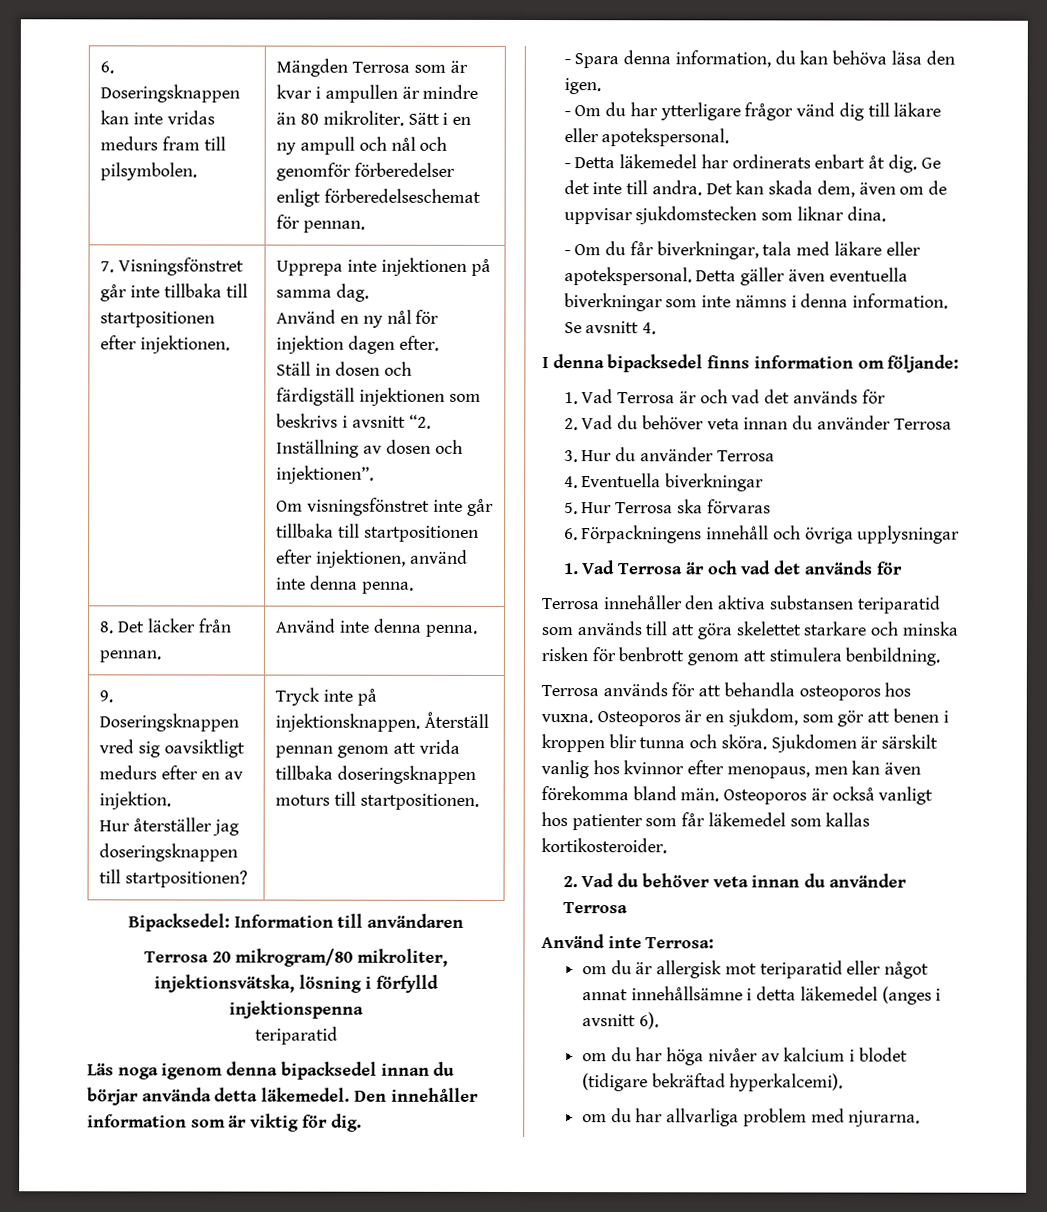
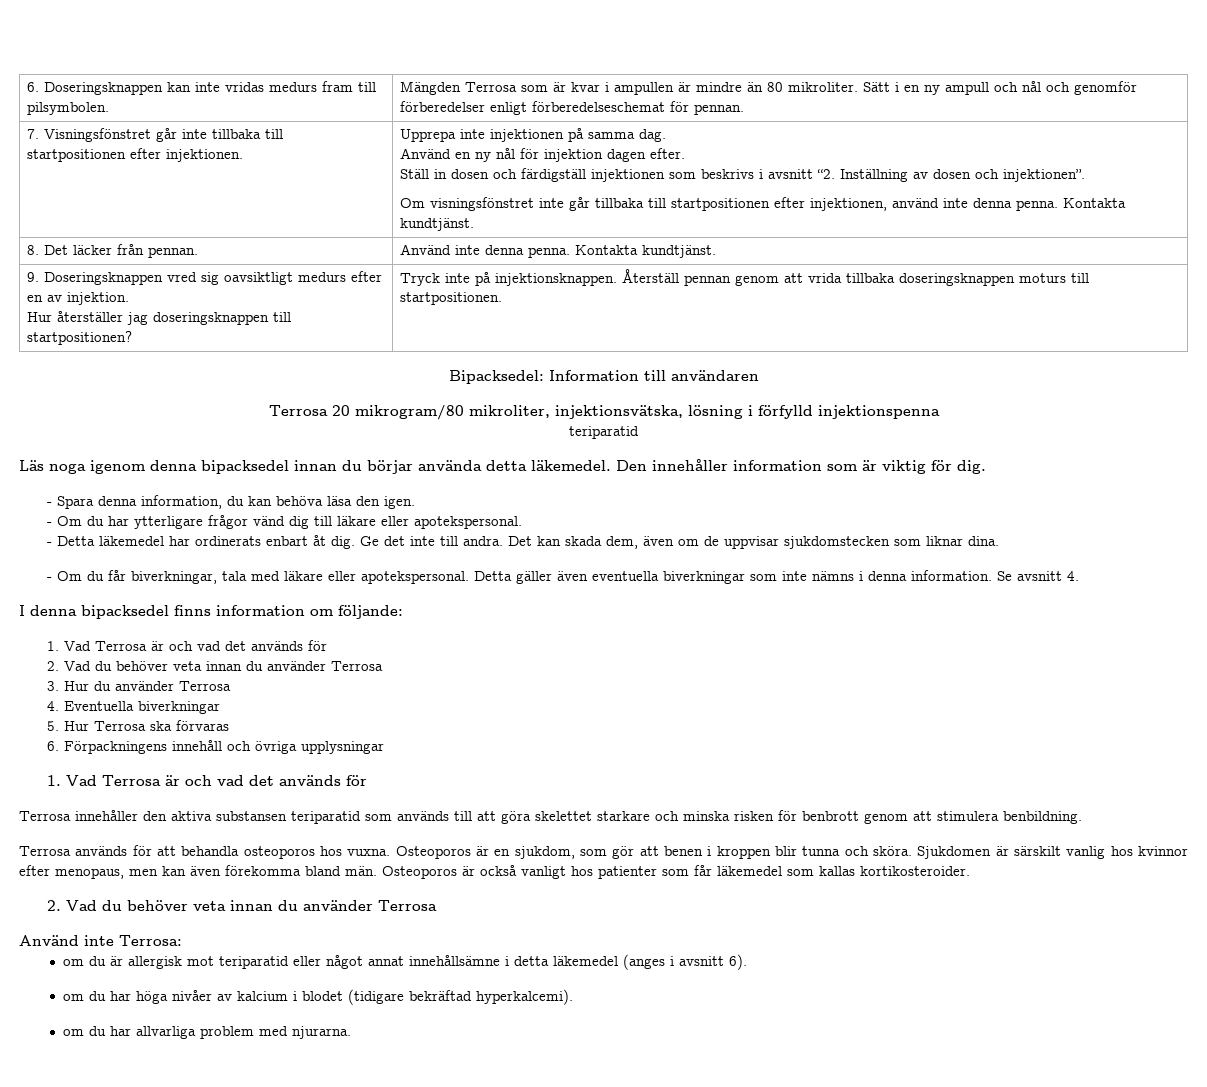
(414, 587) none -> [1062,198,1126,208] [399,218,474,231] Kontakta kundtjänst.
(477, 630) none -> [574,245,716,258] Kontakta kundtjänst.

